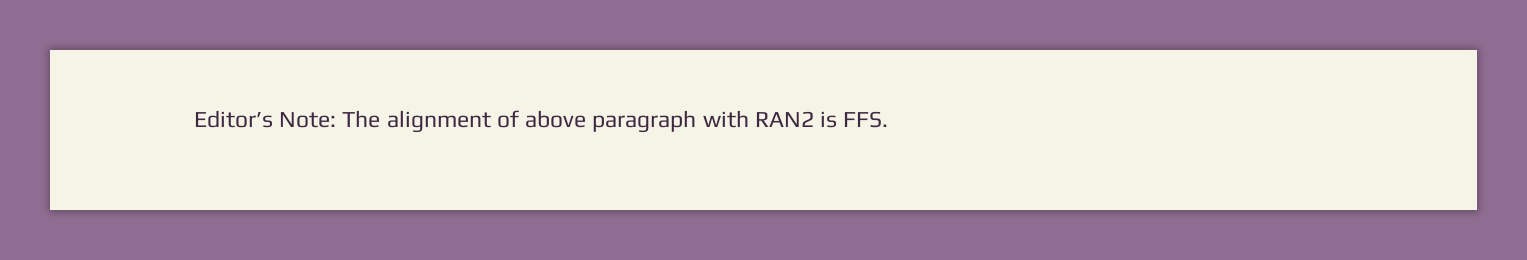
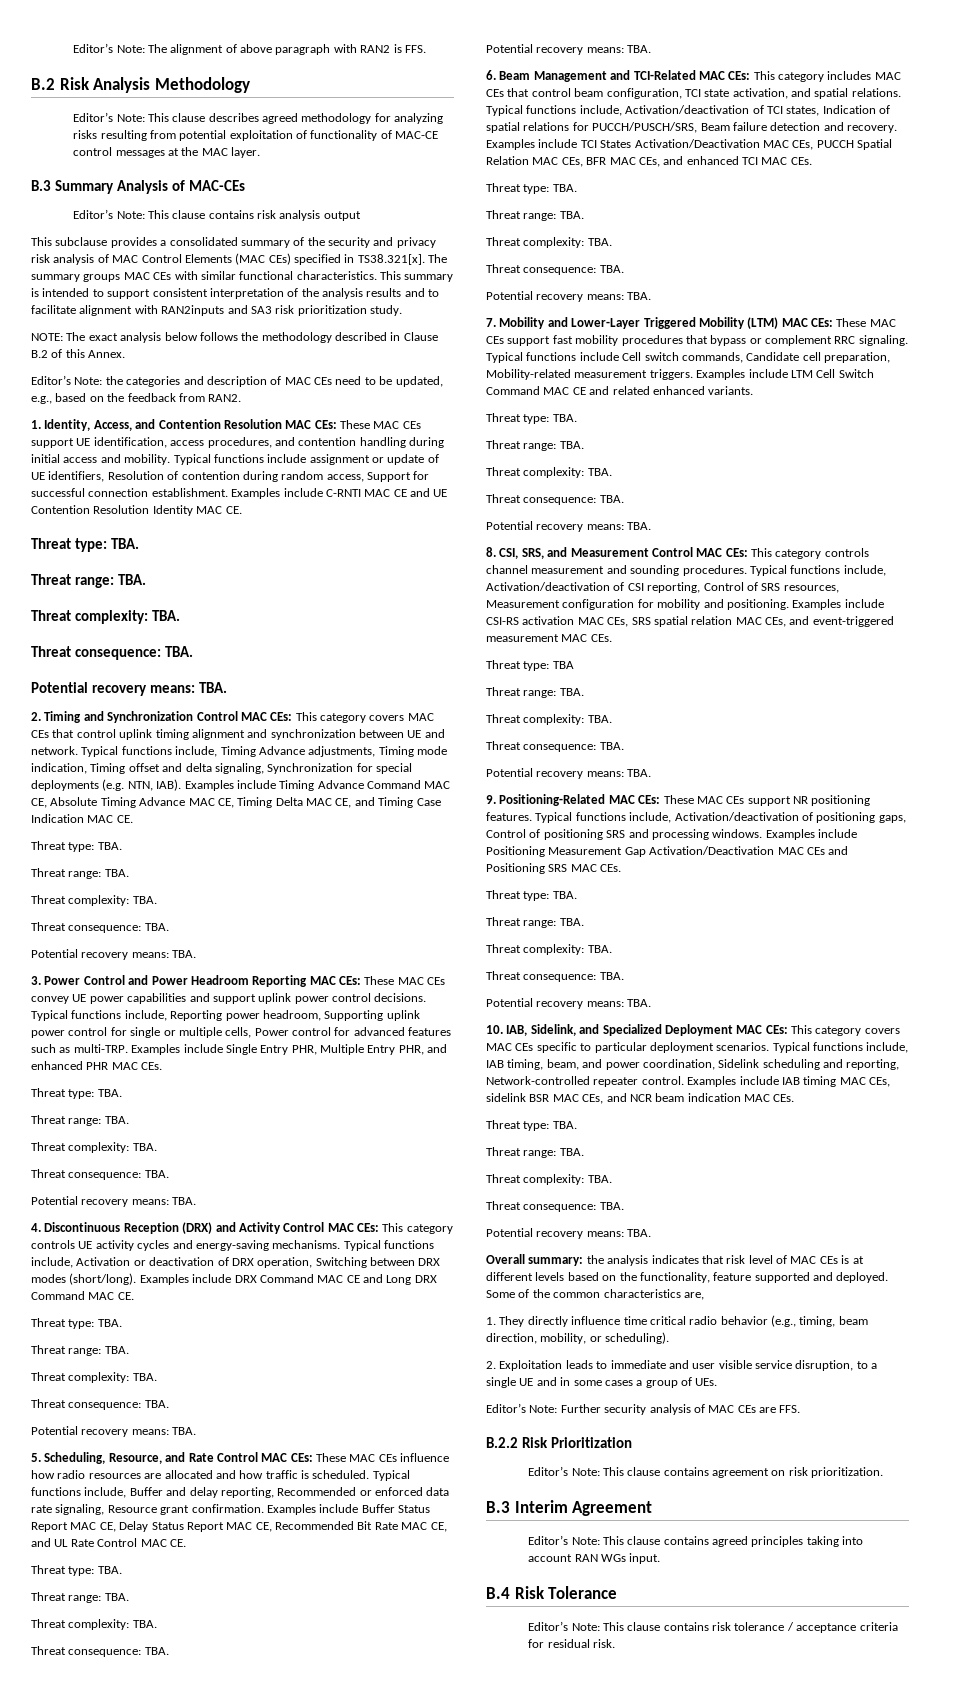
(889, 119) none -> [31,77,250,93] [73,112,444,124] [73,130,439,141] [73,147,261,158] [31,180,245,194] [73,209,361,221] [31,237,436,248] [31,253,448,265] [31,271,454,282] [31,288,440,299] [31,305,402,316] [31,332,438,343] [31,349,126,358] [31,375,443,387] [31,393,242,404] [31,419,421,431] [31,437,444,448] [31,454,439,465] [31,471,430,482] [31,488,448,499] [31,505,242,516] [31,538,139,552] [31,574,146,588] [31,610,180,624] [31,646,193,660] [31,682,227,696] [31,711,434,723] [31,729,445,740] [31,746,447,757] [31,763,412,774] [31,779,451,791] [31,797,441,808] [31,814,133,823] [31,841,122,852] [31,868,129,879] [31,895,157,906] [31,922,169,933] [31,949,197,960] [31,975,446,987] [31,993,427,1004] [31,1010,420,1021] [31,1027,452,1038] [31,1044,448,1055] [31,1061,163,1070] [31,1088,122,1099] [31,1115,129,1126] [31,1142,157,1153] [31,1169,169,1180] [31,1196,197,1207] [31,1222,453,1234] [31,1240,434,1251] [31,1257,441,1268] [31,1273,437,1285] [31,1291,134,1300] [31,1318,122,1329] [31,1345,129,1356] [31,1372,157,1383] [31,1399,169,1410] [31,1426,197,1437] [31,1452,450,1464] [31,1470,410,1481] [31,1487,450,1498] [31,1504,430,1515] [31,1521,447,1532] [31,1538,186,1547] [31,1565,122,1576] [31,1592,129,1603] [31,1619,157,1630] [31,1646,169,1657] [486,44,652,55] [486,70,901,82] [486,88,901,99] [486,105,890,116] [486,122,897,133] [486,139,892,150] [486,156,812,167] [486,183,577,194] [486,210,584,221] [486,237,612,248] [486,264,624,275] [486,291,652,302] [486,317,896,329] [486,335,908,346] [486,352,890,363] [486,369,874,380] [486,386,754,395] [486,413,577,424] [486,440,584,451] [486,467,612,478] [486,494,624,505] [486,521,652,532] [486,547,869,559] [486,565,886,576] [486,582,839,593] [486,599,884,610] [486,616,894,627] [486,634,612,642] [486,660,574,671] [486,687,584,698] [486,714,612,725] [486,741,624,752] [486,768,652,779] [486,794,871,806] [486,812,906,823] [486,829,857,840] [486,846,849,857] [486,863,622,874] [486,890,577,901] [486,917,584,928] [486,944,612,955] [486,971,624,982] [486,998,652,1009] [486,1024,900,1036] [486,1042,909,1053] [486,1059,900,1070] [486,1076,890,1087] [486,1093,795,1104] [486,1120,577,1131] [486,1147,584,1158] [486,1174,612,1185] [486,1201,624,1212] [486,1228,652,1239] [486,1254,864,1266] [486,1272,889,1283] [486,1289,704,1300] [486,1315,868,1327] [486,1332,670,1344] [486,1360,878,1371] [486,1377,718,1388] [486,1403,801,1415] [486,1437,632,1448] [528,1466,884,1478] [486,1500,653,1516] [528,1535,864,1547] [528,1553,661,1564] [486,1586,618,1599] [528,1621,898,1633] [528,1639,615,1648] // B.2 Risk Analysis Methodology // Editor’s Note: This clause describes agreed methodology for analyzing risks resulting from potential exploitation of functionality of MAC-CE control messages at the MAC layer. // B.3 Summary Analysis of MAC-CEs // Editor’s Note: This clause contains risk analysis output // This subclause provides a consolidated summary of the security and privacy risk analysis of MAC Control Elements (MAC CEs) specified in TS38.321[x]. The summary groups MAC CEs with similar functional characteristics. This summary is intended to support consistent interpretation of the analysis results and to facilitate alignment with RAN2inputs and SA3 risk prioritization study. // NOTE: The exact analysis below follows the methodology described in Clause B.2 of this Annex. // Editor’s Note: the categories and description of MAC CEs need to be updated, e.g., based on the feedback from RAN2. // 1. Identity, Access, and Contention Resolution MAC CEs: These MAC CEs support UE identification, access procedures, and contention handling during initial access and mobility. Typical functions include assignment or update of UE identifiers, Resolution of contention during random access, Support for successful connection establishment. Examples include C-RNTI MAC CE and UE Contention Resolution Identity MAC CE. // Threat type: TBA. // Threat range: TBA. // Threat complexity: TBA. // Threat consequence: TBA. // Potential recovery means: TBA. // 2. Timing and Synchronization Control MAC CEs: This category covers MAC CEs that control uplink timing alignment and synchronization between UE and network. Typical functions include, Timing Advance adjustments, Timing mode indication, Timing offset and delta signaling, Synchronization for special deployments (e.g. NTN, IAB). Examples include Timing Advance Command MAC CE, Absolute Timing Advance MAC CE, Timing Delta MAC CE, and Timing Case Indication MAC CE. // Threat type: TBA. // Threat range: TBA. // Threat complexity: TBA. // Threat consequence: TBA. // Potential recovery means: TBA. // 3. Power Control and Power Headroom Reporting MAC CEs: These MAC CEs convey UE power capabilities and support uplink power control decisions. Typical functions include, Reporting power headroom, Supporting uplink power control for single or multiple cells, Power control for advanced features such as multi-TRP. Examples include Single Entry PHR, Multiple Entry PHR, and enhanced PHR MAC CEs. // Threat type: TBA. // Threat range: TBA. // Threat complexity: TBA. // Threat consequence: TBA. // Potential recovery means: TBA. // 4. Discontinuous Reception (DRX) and Activity Control MAC CEs: This category controls UE activity cycles and energy-saving mechanisms. Typical functions include, Activation or deactivation of DRX operation, Switching between DRX modes (short/long). Examples include DRX Command MAC CE and Long DRX Command MAC CE. // Threat type: TBA. // Threat range: TBA. // Threat complexity: TBA. // Threat consequence: TBA. // Potential recovery means: TBA. // 5. Scheduling, Resource, and Rate Control MAC CEs: These MAC CEs influence how radio resources are allocated and how traffic is scheduled. Typical functions include, Buffer and delay reporting, Recommended or enforced data rate signaling, Resource grant confirmation. Examples include Buffer Status Report MAC CE, Delay Status Report MAC CE, Recommended Bit Rate MAC CE, and UL Rate Control MAC CE. // Threat type: TBA. // Threat range: TBA. // Threat complexity: TBA. // Threat consequence: TBA. // Potential recovery means: TBA. // 6. Beam Management and TCI-Related MAC CEs: This category includes MAC CEs that control beam configuration, TCI state activation, and spatial relations. Typical functions include, Activation/deactivation of TCI states, Indication of spatial relations for PUCCH/PUSCH/SRS, Beam failure detection and recovery. Examples include TCI States Activation/Deactivation MAC CEs, PUCCH Spatial Relation MAC CEs, BFR MAC CEs, and enhanced TCI MAC CEs. // Threat type: TBA. // Threat range: TBA. // Threat complexity: TBA. // Threat consequence: TBA. // Potential recovery means: TBA. // 7. Mobility and Lower-Layer Triggered Mobility (LTM) MAC CEs: These MAC CEs support fast mobility procedures that bypass or complement RRC signaling. Typical functions include Cell switch commands, Candidate cell preparation, Mobility-related measurement triggers. Examples include LTM Cell Switch Command MAC CE and related enhanced variants. // Threat type: TBA. // Threat range: TBA. // Threat complexity: TBA. // Threat consequence: TBA. // Potential recovery means: TBA. // 8. CSI, SRS, and Measurement Control MAC CEs: This category controls channel measurement and sounding procedures. Typical functions include, Activation/deactivation of CSI reporting, Control of SRS resources, Measurement configuration for mobility and positioning. Examples include CSI-RS activation MAC CEs, SRS spatial relation MAC CEs, and event-triggered measurement MAC CEs. // Threat type: TBA // Threat range: TBA. // Threat complexity: TBA. // Threat consequence: TBA. // Potential recovery means: TBA. // 9. Positioning-Related MAC CEs: These MAC CEs support NR positioning features. Typical functions include, Activation/deactivation of positioning gaps, Control of positioning SRS and processing windows. Examples include Positioning Measurement Gap Activation/Deactivation MAC CEs and Positioning SRS MAC CEs. // Threat type: TBA. // Threat range: TBA. // Threat complexity: TBA. // Threat consequence: TBA. // Potential recovery means: TBA. // 10. IAB, Sidelink, and Specialized Deployment MAC CEs: This category covers MAC CEs specific to particular deployment scenarios. Typical functions include, IAB timing, beam, and power coordination, Sidelink scheduling and reporting, Network-controlled repeater control. Examples include IAB timing MAC CEs, sidelink BSR MAC CEs, and NCR beam indication MAC CEs. // Threat type: TBA. // Threat range: TBA. // Threat complexity: TBA. // Threat consequence: TBA. // Potential recovery means: TBA. // Overall summary: the analysis indicates that risk level of MAC CEs is at different levels based on the functionality, feature supported and deployed. Some of the common characteristics are, // 1. They directly influence time critical radio behavior (e.g., timing, beam direction, mobility, or scheduling). // 2. Exploitation leads to immediate and user visible service disruption, to a single UE and in some cases a group of UEs. // Editor’s Note: Further security analysis of MAC CEs are FFS. // B.2.2 Risk Prioritization // Editor’s Note: This clause contains agreement on risk prioritization. // B.3 Interim Agreement // Editor’s Note: This clause contains agreed principles taking into account RAN WGs input. // B.4 Risk Tolerance // Editor’s Note: This clause contains risk tolerance / acceptance criteria for residual risk.

